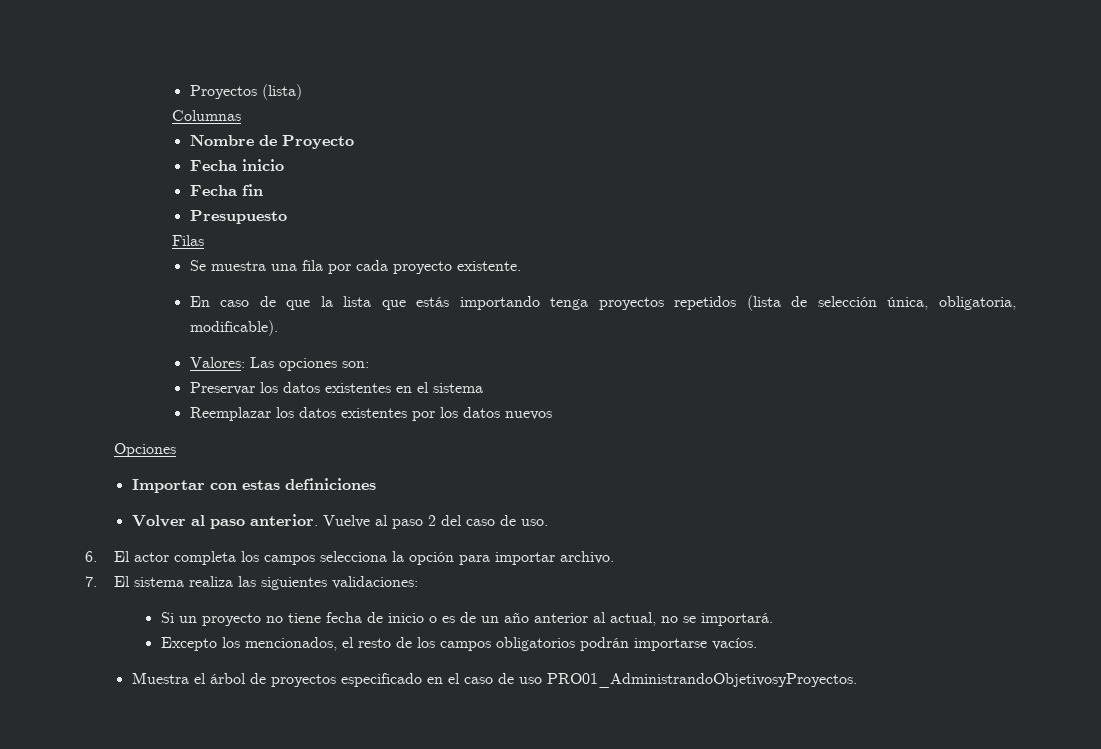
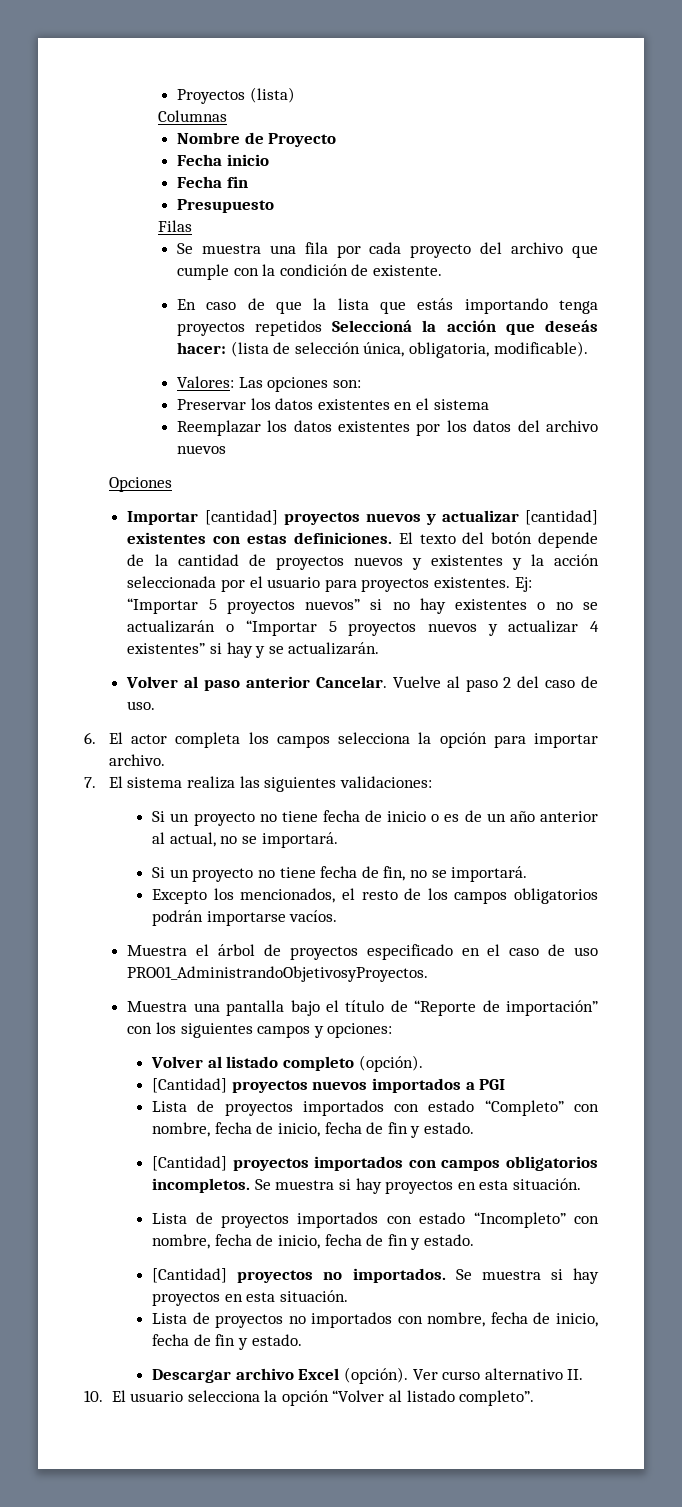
(452, 267) none -> [480,242,598,258] [176,264,369,280] del archivo que cumple con la condición de
(737, 303) none -> [332,320,598,335] [176,342,226,354] Seleccioná la acción que deseás hacer:
(500, 412) none -> [517,420,598,432] del archivo
[209,478,376,490] con estas definiciones -> [204,510,599,525] [127,532,598,548] [127,554,599,570] [127,576,532,592] [127,598,599,614] [127,620,599,636] [127,642,380,658] [cantidad] proyectos nuevos y actualizar [cantidad] existentes con estas definiciones. El texto del botón depende de la cantidad de proyectos nuevos y existentes y la acción seleccionada por el usuario para proyectos existentes. Ej: “Importar 5 proyectos nuevos” si no hay existentes o no se actualizarán o “Importar 5 proyectos nuevos y actualizar 4 existentes” si hay y se actualizarán.
[249,514,318,526] anterior. -> [246,676,387,688] anterior Cancelar.
(773, 619) none -> [152,866,528,882] // Si un proyecto no tiene fecha de fin, no se importará.
(857, 680) none -> [127,1000,598,1016] [127,1022,393,1038] [151,1055,423,1072] [152,1078,506,1093] [152,1100,599,1116] [152,1122,474,1138] [152,1156,598,1171] [152,1178,581,1194] [152,1212,599,1228] [152,1234,474,1250] [152,1268,600,1284] [152,1290,348,1306] [152,1312,599,1328] [152,1334,302,1350] [152,1367,584,1384] [84,1390,535,1406] // Muestra una pantalla bajo el título de “Reporte de importación” con los siguientes campos y opciones: // Volver al listado completo (opción). // [Cantidad] proyectos nuevos importados a PGI // Lista de proyectos importados con estado “Completo” con nombre, fecha de inicio, fecha de fin y estado. // [Cantidad] proyectos importados con campos obligatorios incompletos. Se muestra si hay proyectos en esta situación. // Lista de proyectos importados con estado “Incompleto” con nombre, fecha de inicio, fecha de fin y estado. // [Cantidad] proyectos no importados. Se muestra si hay proyectos en esta situación. // Lista de proyectos no importados con nombre, fecha de inicio, fecha de fin y estado. // Descargar archivo Excel (opción). Ver curso alternativo II. // 10. El usuario selecciona la opción “Volver al listado completo”.

